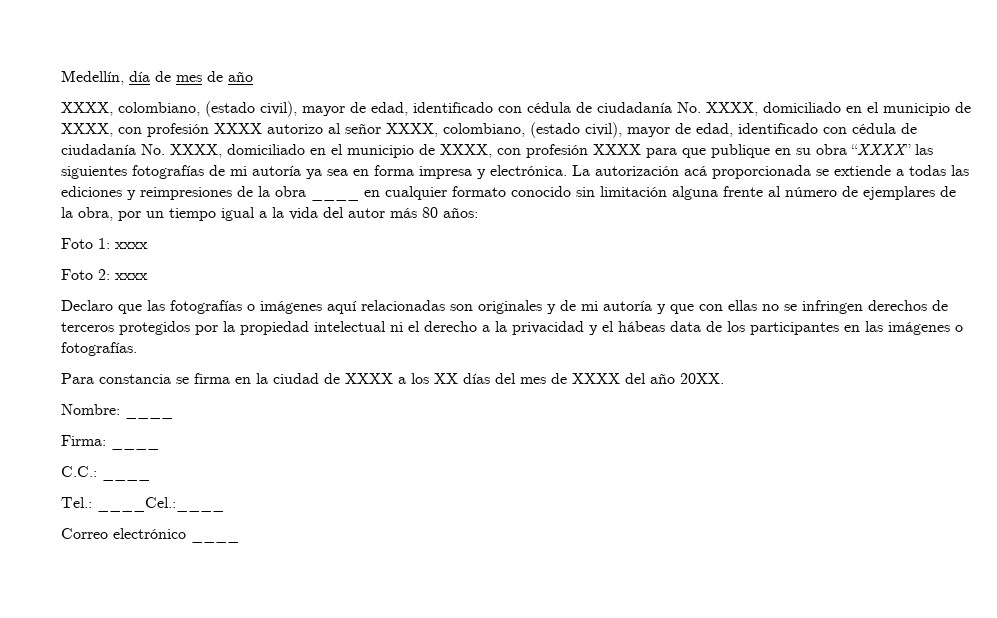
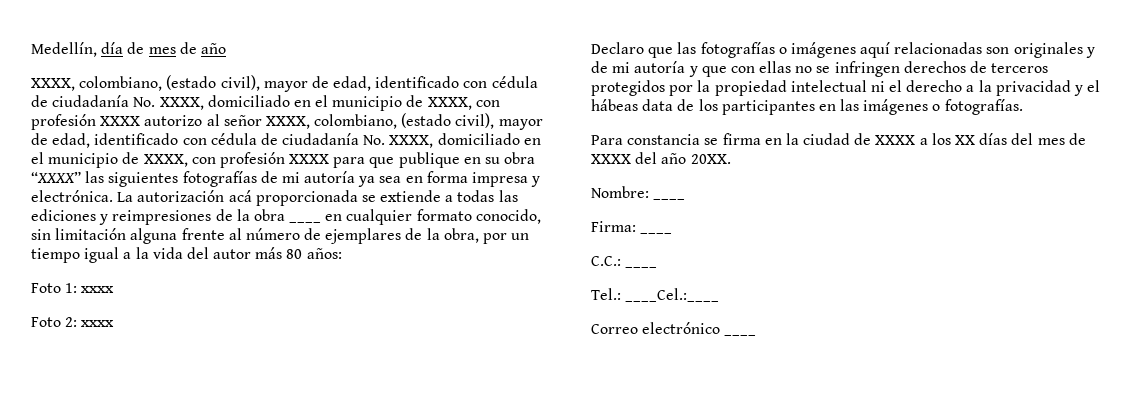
[511,186,571,197] conocido -> [475,209,541,224] conocido,

